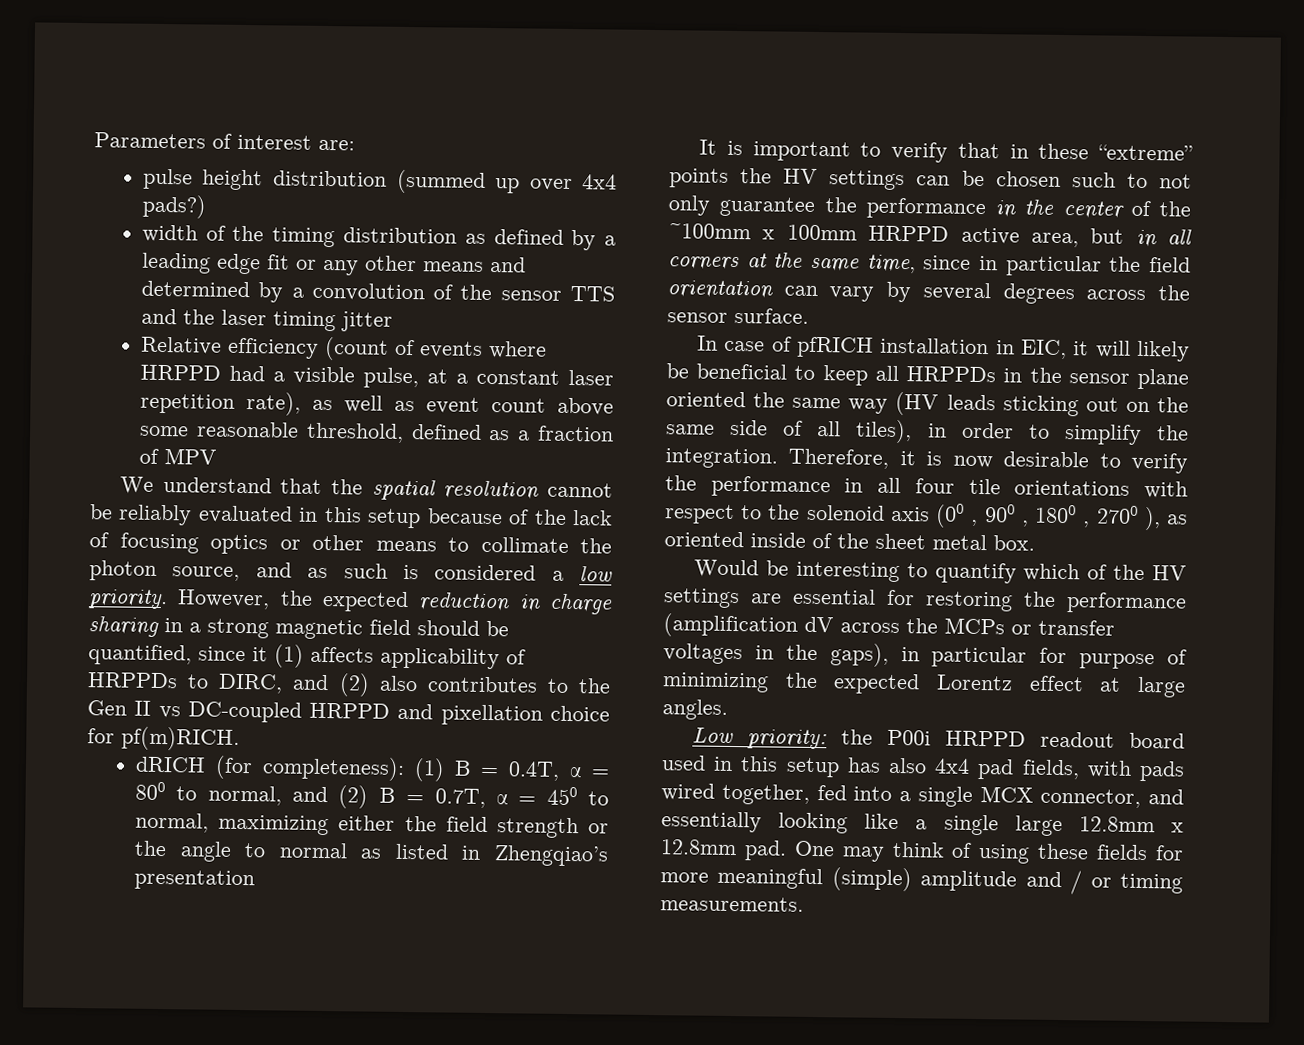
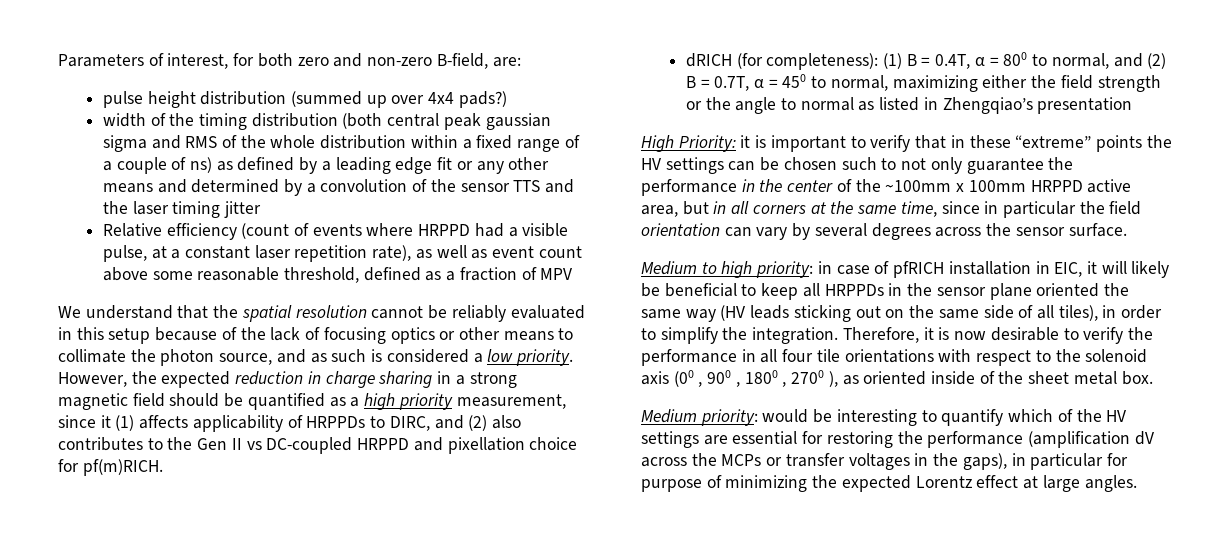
[237,134,312,150] interest -> [167,53,488,69] interest, for both zero and non-zero B-field,
(457, 235) none -> [342,113,551,130] [102,135,580,152] [102,157,213,174] (both central peak gaussian sigma and RMS of the whole distribution within a fixed range of a couple of ns)
[88,644,192,666] quantified, -> [247,393,566,410] quantified as a high priority measurement,
[699,139,718,155] It -> [641,135,751,152] High Priority: it
[697,335,719,351] In -> [641,261,832,278] Medium to high priority: in
[694,559,760,578] Would -> [641,409,809,426] Medium priority: would
[692,727,1185,750] [661,755,1185,782] [661,783,1184,809] [661,811,1184,837] [660,839,1184,864] [660,867,1183,895] [660,896,804,912] // Low priority: the P00i HRPPD readout board used in this setup has also 4x4 pad fields, with pads wired together, fed into a single MCX connector, and essentially looking like a single large 12.8mm x 12.8mm pad. One may think of using these fields for more meaningful (simple) amplitude and / or timing measurements. -> (1137, 483) none

